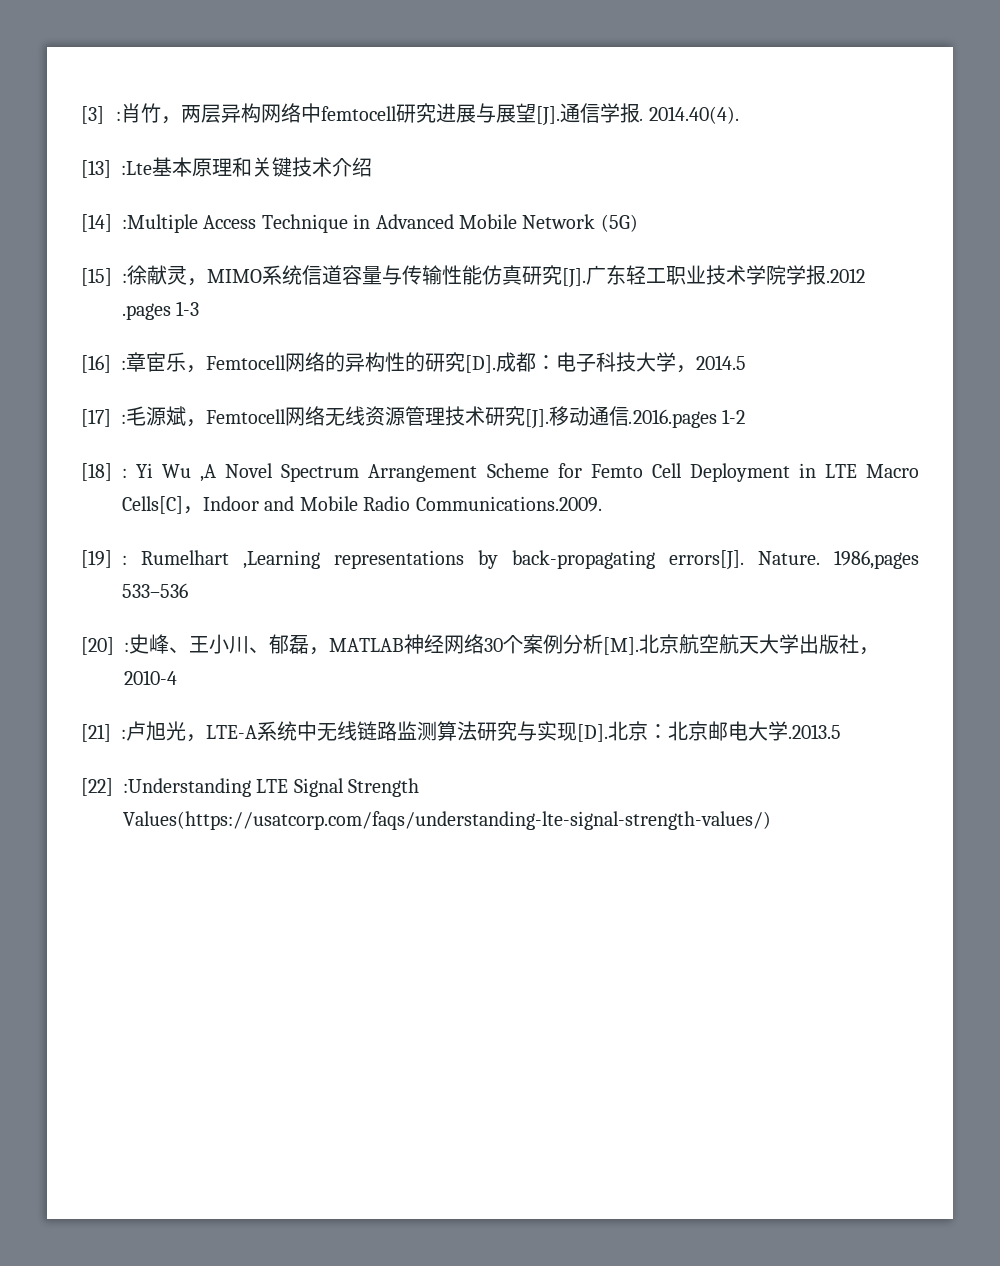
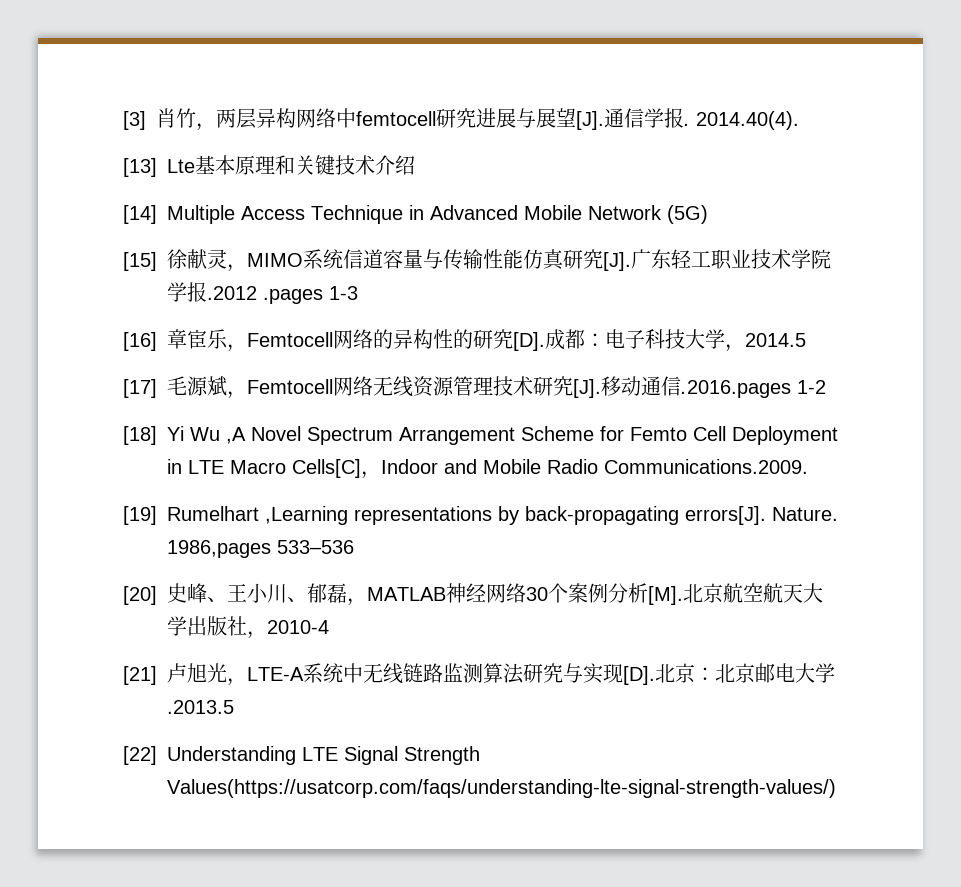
[115,111,121,121] : -> (146, 120) none
[121,161,152,175] :Lte -> [167,159,195,173] Lte
[122,214,198,233] :Multiple -> [167,205,235,224] Multiple
[122,273,127,283] : -> (157, 261) none
[121,360,126,370] : -> (157, 341) none
[121,414,126,424] : -> (157, 388) none
[122,468,127,478] : -> (157, 435) none
[122,555,127,565] : -> (157, 515) none
[124,642,129,652] : -> (157, 595) none
[121,729,126,739] : -> (157, 675) none
[123,778,251,797] :Understanding -> [167,746,296,765] Understanding

